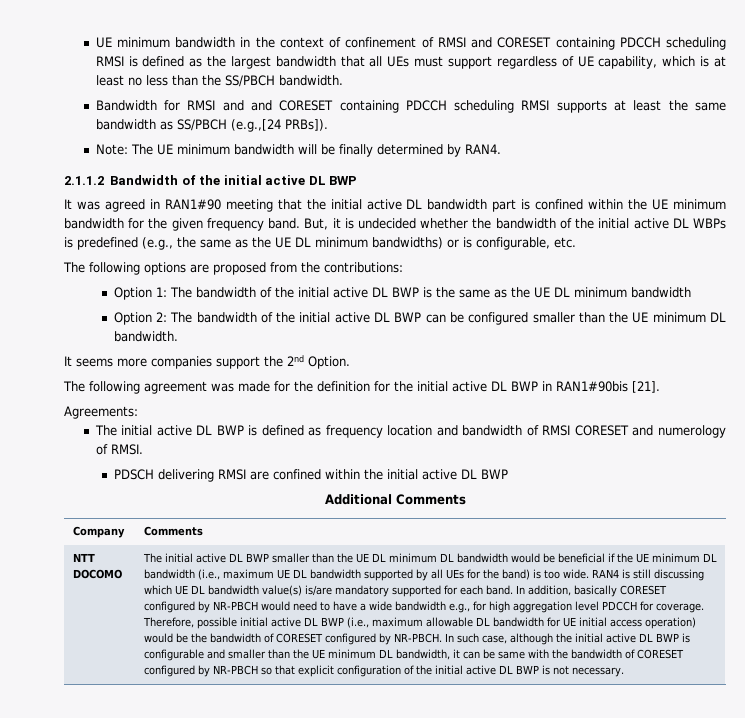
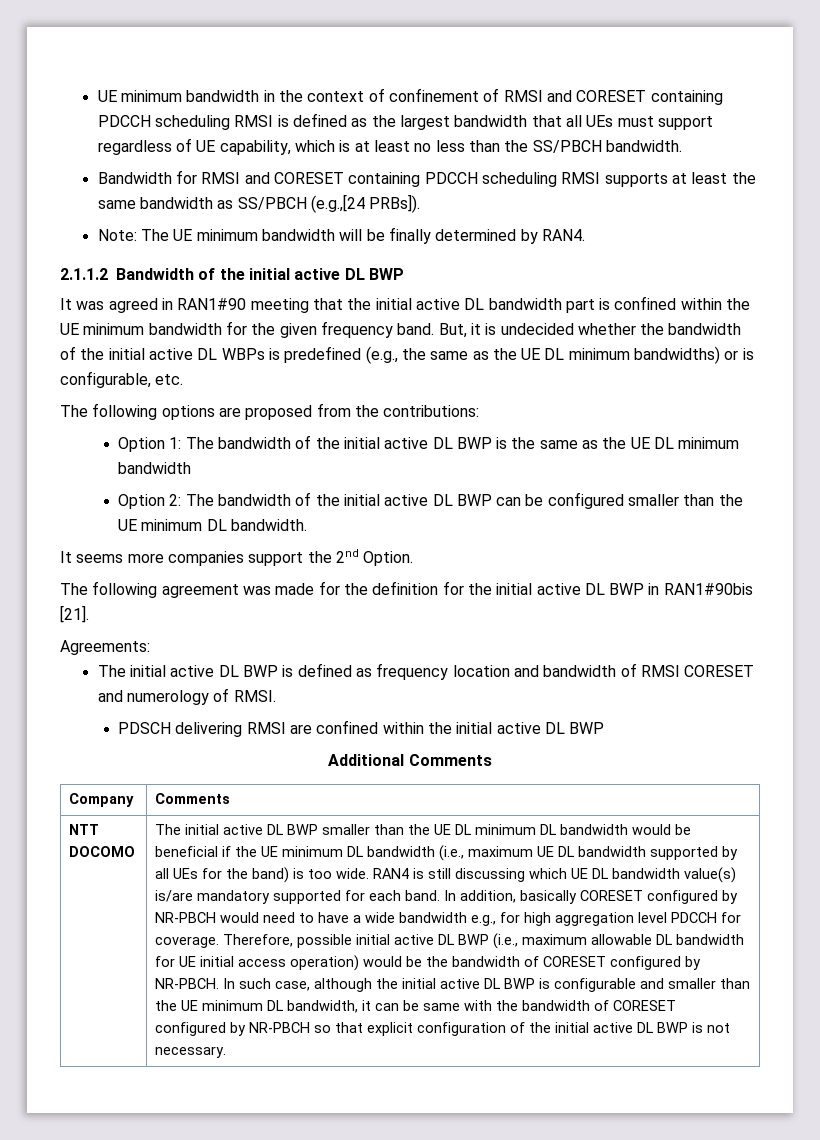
[250,100,272,111] and -> (270, 178) none

